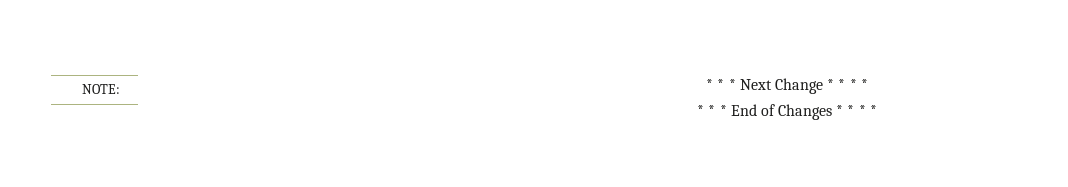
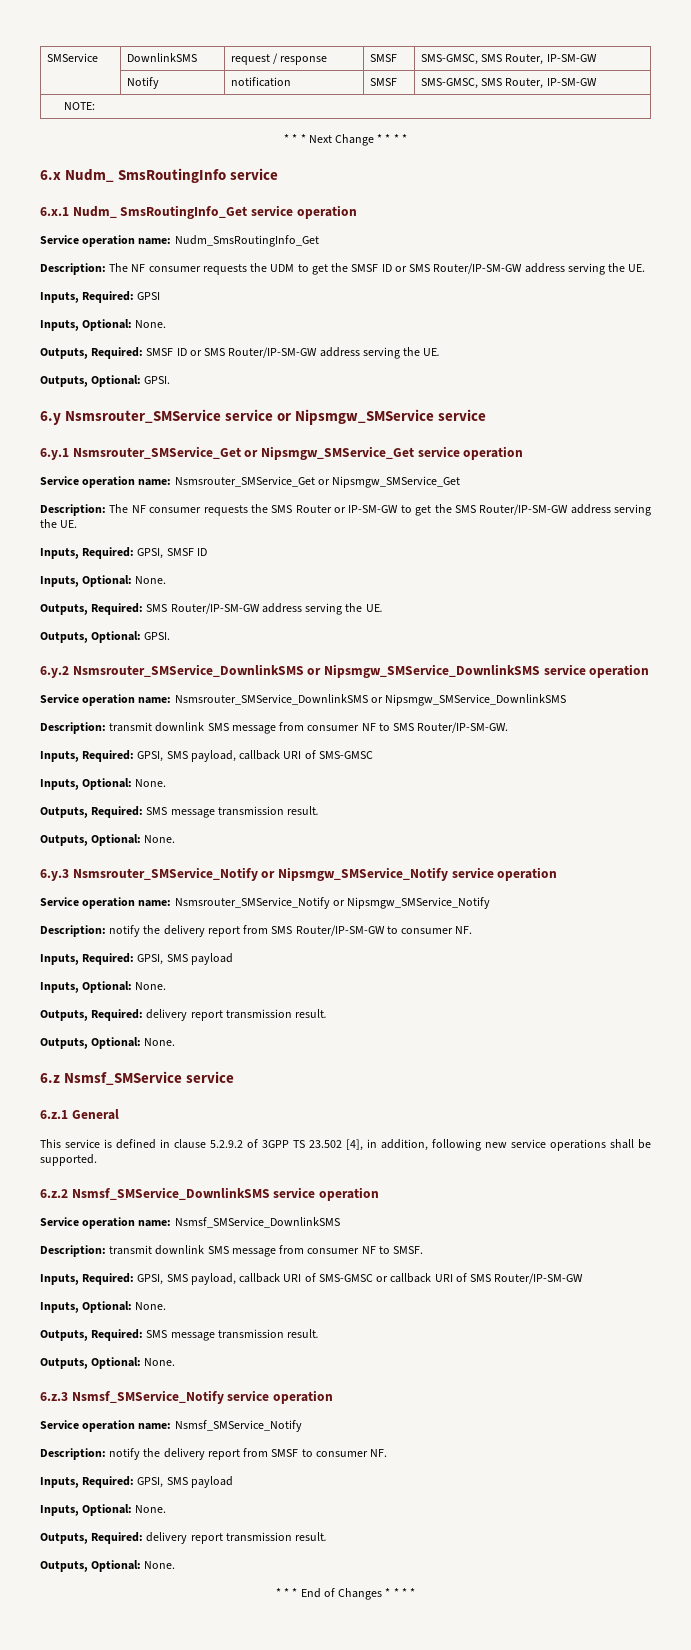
(81, 89) none -> [46,53,98,62] [126,53,197,62] [230,53,328,65] [369,54,397,62] [420,54,597,65] [126,77,159,89] [230,77,291,87] [369,78,397,86] [420,78,597,89] SMService | DownlinkSMS | request / response | SMSF | SMS-GMSC, SMS Router, IP-SM-GW // | Notify | notification | SMSF | SMS-GMSC, SMS Router, IP-SM-GW //
(868, 84) none -> [40,168,279,183] [40,205,357,219] [40,235,319,247] [40,263,646,275] [40,291,161,303] [40,319,167,331] [40,347,441,359] [40,375,171,387] [40,409,487,425] [40,446,524,460] [40,476,461,488] [40,504,651,516] [40,519,78,528] [40,547,207,559] [40,575,167,587] [40,603,383,615] [40,631,171,643] [40,664,650,678] [40,694,567,706] [40,722,509,734] [40,750,373,762] [40,778,167,790] [40,806,320,818] [40,834,176,846] [40,867,558,881] [40,897,491,909] [40,925,473,937] [40,953,233,965] [40,981,167,993] [40,1009,328,1021] [40,1037,176,1049] [40,1071,235,1085] [40,1109,119,1120] [40,1139,651,1151] [40,1154,97,1166] [40,1187,379,1201] [40,1217,340,1229] [40,1245,424,1257] [40,1273,584,1285] [40,1301,167,1313] [40,1329,320,1341] [40,1357,176,1369] [40,1390,333,1404] [40,1420,302,1432] [40,1448,388,1460] [40,1476,233,1488] [40,1504,167,1516] [40,1532,328,1544] [40,1560,176,1572] // 6.x Nudm_ SmsRoutingInfo service // 6.x.1 Nudm_ SmsRoutingInfo_Get service operation // Service operation name: Nudm_SmsRoutingInfo_Get // Description: The NF consumer requests the UDM to get the SMSF ID or SMS Router/IP-SM-GW address serving the UE. // Inputs, Required: GPSI // Inputs, Optional: None. // Outputs, Required: SMSF ID or SMS Router/IP-SM-GW address serving the UE. // Outputs, Optional: GPSI. // 6.y Nsmsrouter_SMService service or Nipsmgw_SMService service // 6.y.1 Nsmsrouter_SMService_Get or Nipsmgw_SMService_Get service operation // Service operation name: Nsmsrouter_SMService_Get or Nipsmgw_SMService_Get // Description: The NF consumer requests the SMS Router or IP-SM-GW to get the SMS Router/IP-SM-GW address serving the UE. // Inputs, Required: GPSI, SMSF ID // Inputs, Optional: None. // Outputs, Required: SMS Router/IP-SM-GW address serving the UE. // Outputs, Optional: GPSI. // 6.y.2 Nsmsrouter_SMService_DownlinkSMS or Nipsmgw_SMService_DownlinkSMS service operation // Service operation name: Nsmsrouter_SMService_DownlinkSMS or Nipsmgw_SMService_DownlinkSMS // Description: transmit downlink SMS message from consumer NF to SMS Router/IP-SM-GW. // Inputs, Required: GPSI, SMS payload, callback URI of SMS-GMSC // Inputs, Optional: None. // Outputs, Required: SMS message transmission result. // Outputs, Optional: None. // 6.y.3 Nsmsrouter_SMService_Notify or Nipsmgw_SMService_Notify service operation // Service operation name: Nsmsrouter_SMService_Notify or Nipsmgw_SMService_Notify // Description: notify the delivery report from SMS Router/IP-SM-GW to consumer NF. // Inputs, Required: GPSI, SMS payload // Inputs, Optional: None. // Outputs, Required: delivery report transmission result. // Outputs, Optional: None. // 6.z Nsmsf_SMService service // 6.z.1 General // This service is defined in clause 5.2.9.2 of 3GPP TS 23.502 [4], in addition, following new service operations shall be supported. // 6.z.2 Nsmsf_SMService_DownlinkSMS service operation // Service operation name: Nsmsf_SMService_DownlinkSMS // Description: transmit downlink SMS message from consumer NF to SMSF. // Inputs, Required: GPSI, SMS payload, callback URI of SMS-GMSC or callback URI of SMS Router/IP-SM-GW // Inputs, Optional: None. // Outputs, Required: SMS message transmission result. // Outputs, Optional: None. // 6.z.3 Nsmsf_SMService_Notify service operation // Service operation name: Nsmsf_SMService_Notify // Description: notify the delivery report from SMSF to consumer NF. // Inputs, Required: GPSI, SMS payload // Inputs, Optional: None. // Outputs, Required: delivery report transmission result. // Outputs, Optional: None.

